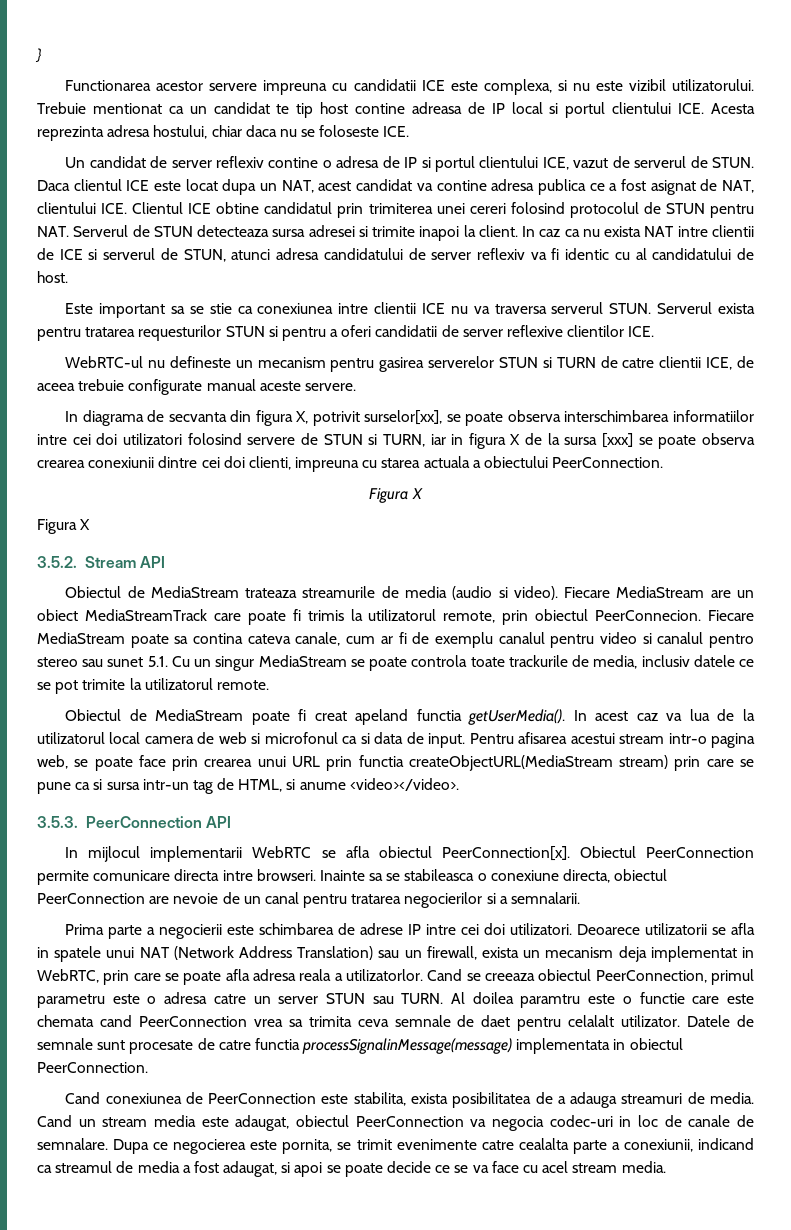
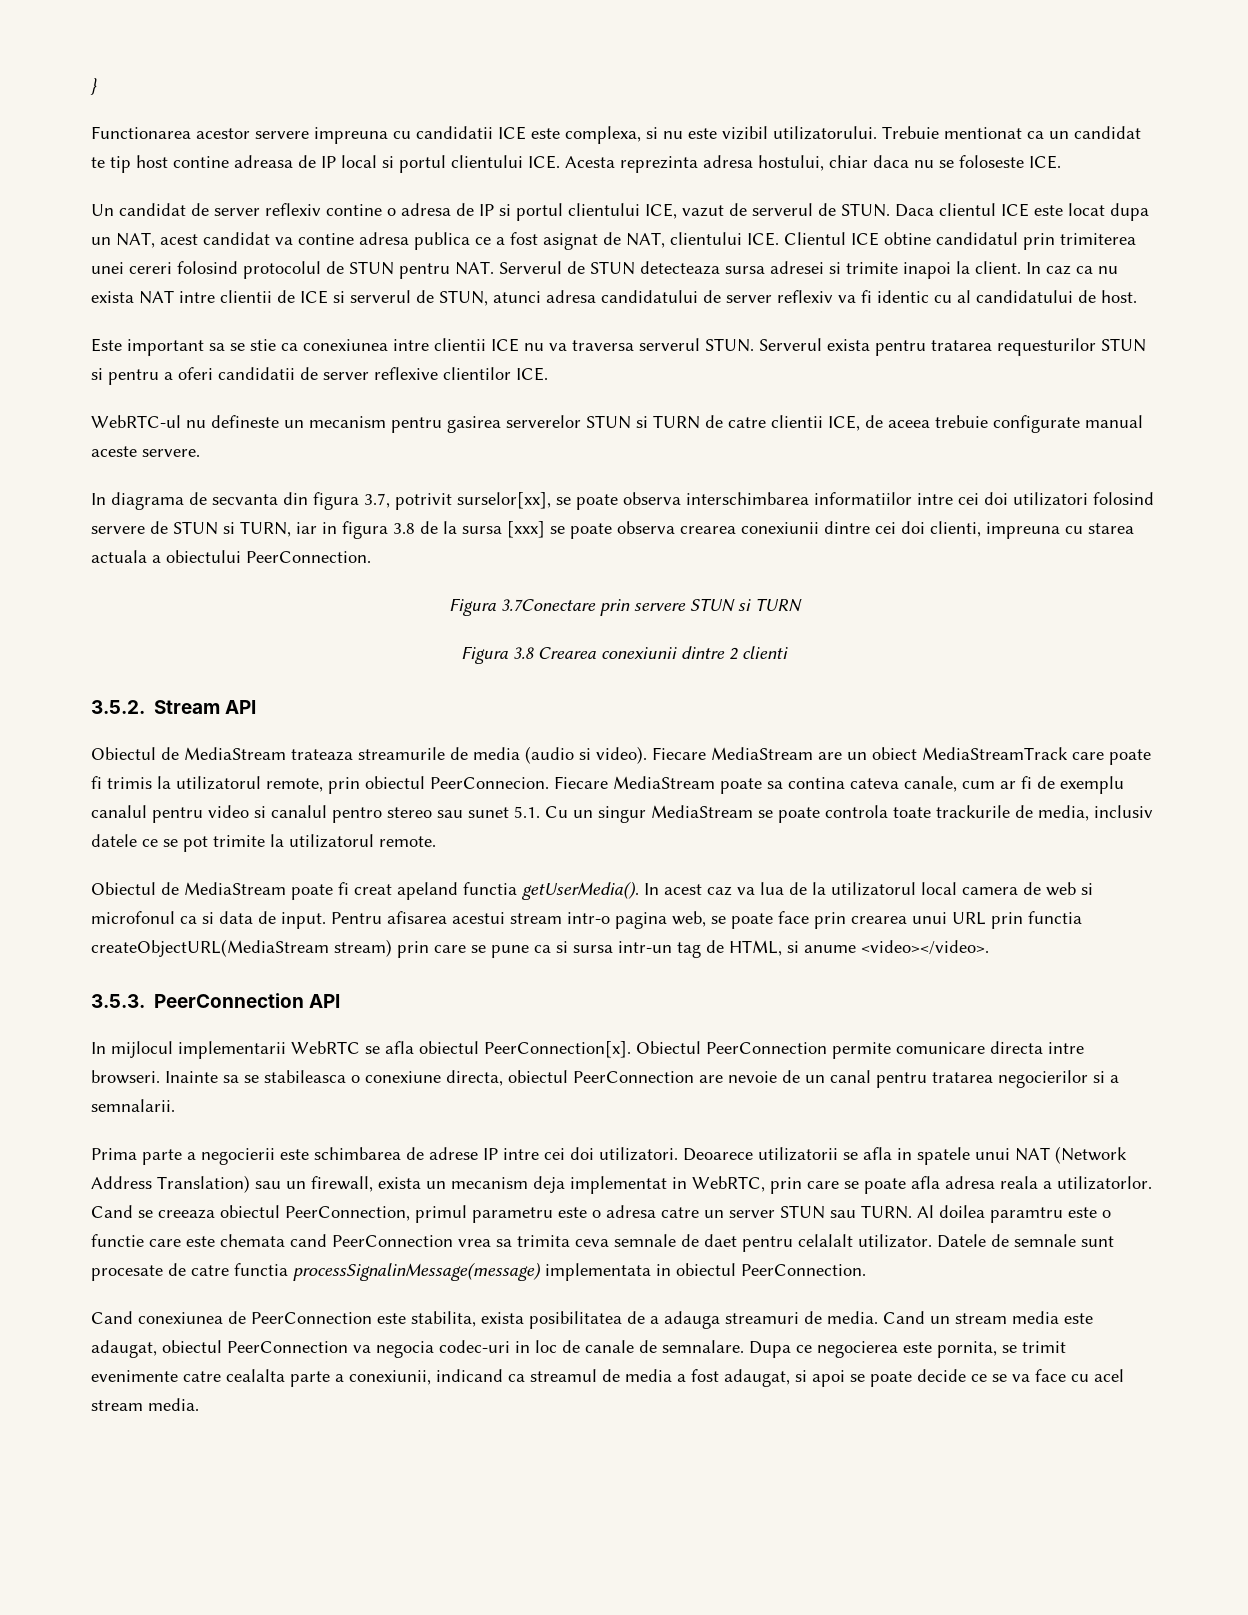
[296,411,309,424] X, -> [364,493,390,508] 3.7,
[510,434,521,445] X -> [393,523,415,534] 3.8
[411,488,423,499] [37,519,91,534] X // Figura X -> [500,598,802,616] [461,646,788,664] 3.7Conectare prin servere STUN si TURN // Figura 3.8 Crearea conexiunii dintre 2 clienti

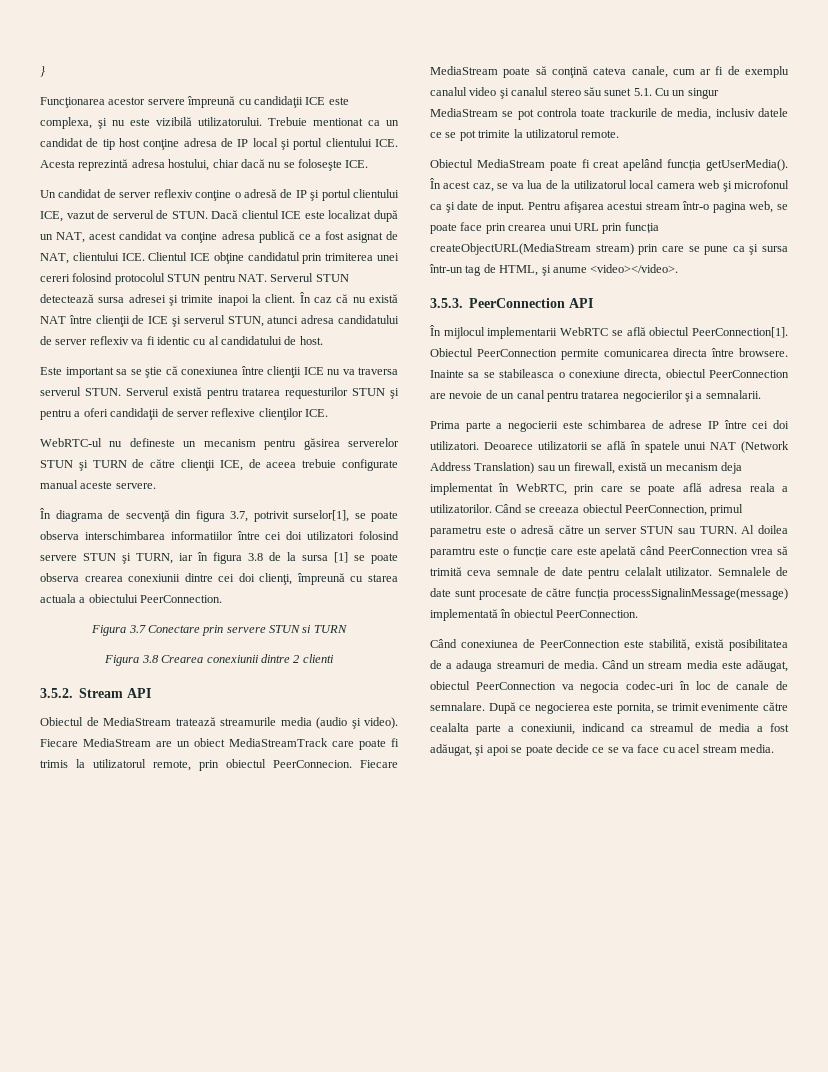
[91,126,191,139] Functionarea -> [40,97,105,108] Funcţionarea
[314,126,493,144] impreuna cu candidatii -> [187,96,303,108] împreună cu candidaţii
[646,127,658,139] si -> [98,118,107,129] şi
[722,126,768,140] vizibil -> [156,117,192,126] vizibilă
[91,157,105,168] te -> [86,138,99,147] de
[173,155,293,168] contine adreasa -> [143,138,217,150] conţine adresa
[382,156,394,168] si -> [281,139,290,150] şi
[620,156,698,173] reprezinta -> [78,159,129,171] reprezintă
[873,155,909,168] daca -> [240,159,265,168] dacă
[959,155,1024,168] foloseste -> [298,159,342,171] foloseşte
[326,203,511,216] contine o adresa de IP si -> [195,189,320,201] conţine o adresă de IP şi
[895,204,934,217] Daca -> [211,210,239,219] Dacă
[1068,203,1149,221] locat dupa -> [328,210,398,222] localizat după
[298,232,470,250] contine adresa publica -> [181,231,295,243] conţine adresa publică
[884,232,931,245] obtine -> [213,252,244,264] obţine
[326,261,344,274] de -> (165, 279) none
[567,261,720,275] de STUN detecteaza -> [315,274,349,282] [40,294,94,303] STUN detectează
[829,262,841,274] si -> [169,295,178,306] şi
[1026,262,1118,275] [91,290,434,304] In caz ca nu exista NAT intre clientii de ICE si serverul de -> [299,292,398,303] [40,315,225,327] În caz că nu există NAT între clienţii de ICE şi serverul
[250,338,486,351] stie ca conexiunea intre clientii -> [145,366,301,378] ştie că conexiunea între clienţii
[827,339,870,351] exista -> [172,387,202,396] există
[91,368,103,380] si -> [390,388,399,399] şi
[218,367,295,380] candidatii -> [110,408,160,420] candidaţii
[443,367,511,380] clientilor -> [258,408,303,420] clienţilor
[447,416,501,433] gasirea -> [303,438,340,450] găsirea
[636,416,648,428] si -> [78,460,88,471] şi
[728,415,823,428] catre clientii -> [150,459,215,471] către clienţii
[91,493,106,505] In -> [40,508,51,519] În
[212,494,278,505] secvanta -> [125,510,170,522] secvenţă
[457,492,551,509] surselor[xx], -> [293,510,349,522] surselor[1],
[917,493,953,505] intre -> [236,531,260,540] între
[150,521,235,535] de STUN si -> [83,553,131,564] STUN şi
[322,522,337,534] in -> [197,552,208,561] în
[507,521,545,538] [xxx] -> [334,552,348,563] [1]
[930,521,1060,539] clienti, impreuna -> [259,573,345,585] clienţi, împreună
[500,599,596,611] 3.7Conectare -> [128,625,200,633] 3.7 Conectare
[291,747,468,761] trateaza streamurile de -> [175,717,276,726] tratează streamurile
[579,748,591,760] si -> [351,718,361,729] şi
[767,777,845,789] sa contina -> [535,66,588,78] să conţină
[152,805,463,823] pentru video si canalul pentro stereo sau -> [469,87,602,99] video şi canalul stereo său
[778,807,820,823] poate -> [517,109,534,120] pot
[161,882,179,895] de -> (473, 163) none
[397,881,732,900] apeland functia getUserMedia(). In acest caz -> [623,159,788,171] [430,178,509,192] apelând funcția getUserMedia(). În acest caz, se
[1023,882,1093,896] [91,911,253,924] de web si microfonul ca si data -> [698,180,789,192] [430,201,479,213] web şi microfonul ca şi date
[387,911,447,924] afisarea -> [563,201,604,213] afişarea
[567,912,610,924] intr-o -> [682,201,710,210] într-o
[1028,911,1082,924] functia -> [624,222,659,234] funcția
[556,941,672,953] si sursa intr-un -> [749,244,788,255] [429,264,463,273] şi sursa într-un
[787,941,799,953] si -> [541,265,551,276] şi
[91,1042,106,1054] In -> [430,325,441,336] În
[385,1041,1084,1059] [91,1070,160,1084] afla obiectul PeerConnection[x]. Obiectul PeerConnection permite comunicare directa intre browseri. -> [626,327,788,338] [430,348,788,360] află obiectul PeerConnection[1]. Obiectul PeerConnection permite comunicarea directa între browsere.
[1093,1071,1105,1083] si -> [685,391,694,402] şi
[503,1148,539,1160] intre -> [723,420,747,429] între
[863,1147,912,1160] afla in -> [607,441,641,450] află în
[378,1177,421,1189] exista -> [617,462,647,471] există
[672,1177,687,1189] in -> [498,483,510,492] în
[911,1176,940,1189] afla -> [682,483,702,492] află
[1057,1176,1152,1190] [91,1205,133,1218] utilizatorlor. Cand -> [430,504,523,513] utilizatorilor. Când
[606,1205,699,1218] adresa catre -> [520,525,584,534] adresă către
[91,1234,144,1247] functie -> [512,546,547,558] funcție
[220,1234,570,1247] chemata cand PeerConnection vrea sa trimita -> [600,546,788,558] [430,567,462,576] apelată când PeerConnection vrea să trimită
[704,1234,737,1247] daet -> [561,567,583,576] date
[937,1234,1114,1248] [91,1262,671,1281] Datele de semnale sunt procesate de catre functia processSignalinMessage(message) implementata in -> [717,567,788,576] [430,588,788,600] [430,609,512,621] Semnalele de date sunt procesate de către funcția processSignalinMessage(message) implementată în
[91,1311,133,1324] Cand -> [430,639,457,648] Când
[411,1311,524,1327] stabilita, exista -> [649,639,724,651] stabilită, există
[883,1311,925,1324] Cand -> [602,660,630,669] Când
[91,1340,157,1358] adaugat, -> [746,660,788,672] adăugat,
[515,1341,530,1353] in -> [678,681,690,690] în
[749,1341,791,1358] Dupa -> [488,702,516,714] După
[183,1371,221,1382] catre -> [763,702,788,711] către
[724,1369,807,1387] adaugat, si -> [430,744,485,756] adăugat, şi

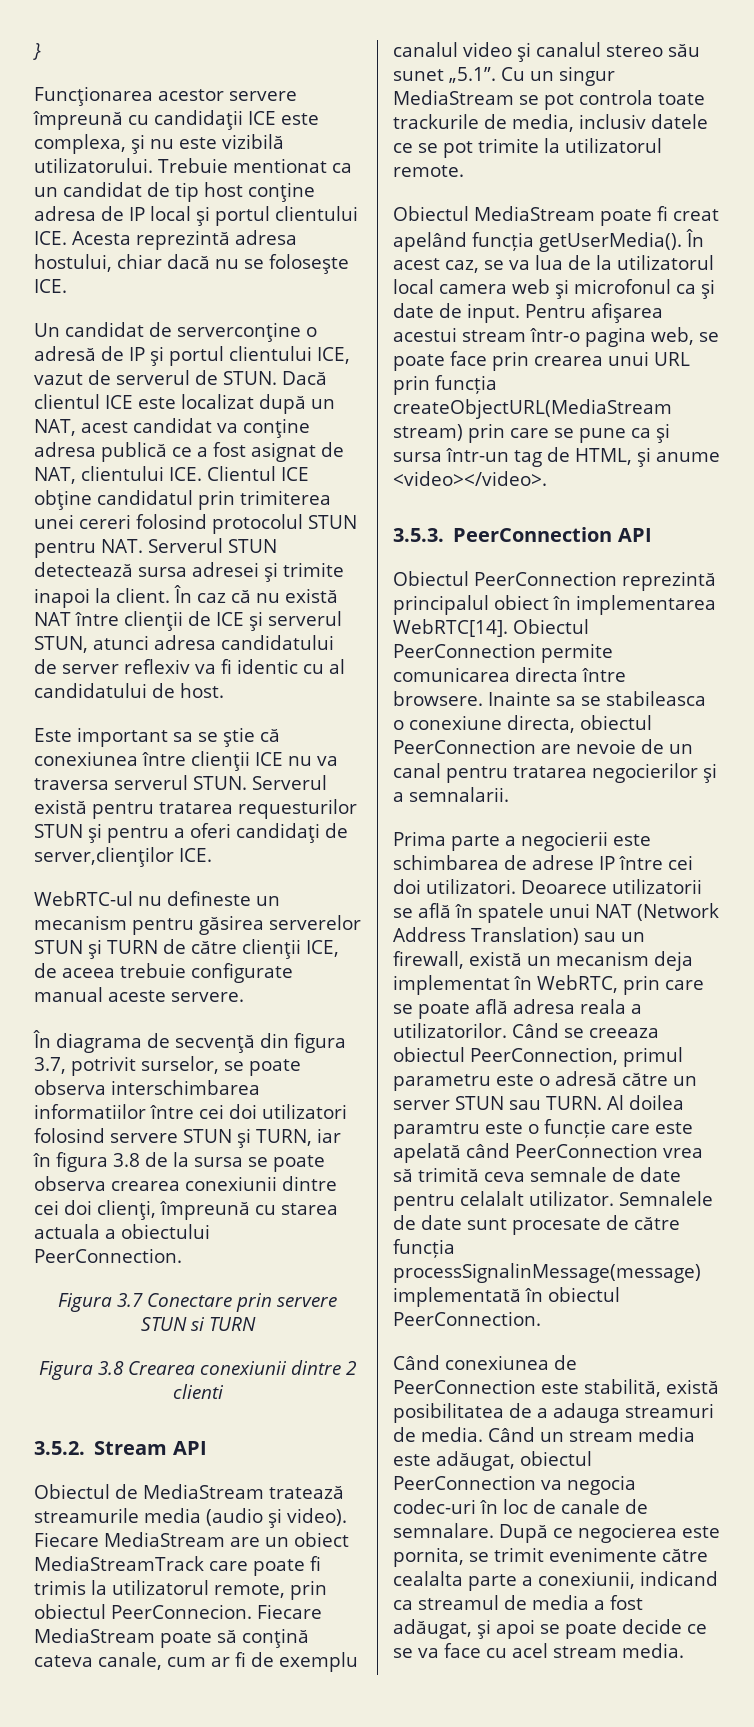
[119,189,232,201] server reflexiv conţine -> [177,322,301,342] serverconţine
[110,408,303,420] candidaţii de server reflexive clienţilor -> [236,823,348,843] [34,847,174,867] candidaţi de server,clienţilor
[293,510,349,522] surselor[1], -> [141,1056,219,1074] surselor,
[334,552,348,563] [1] -> (243, 1162) none
[633,88,652,96] 5.1. -> [449,67,496,83] „5.1”.
[430,325,788,339] În mijlocul implementarii WebRTC se află obiectul PeerConnection[1]. -> [393,571,716,591] [393,595,716,615] [393,619,508,637] Obiectul PeerConnection reprezintă principalul obiect în implementarea WebRTC[14].

